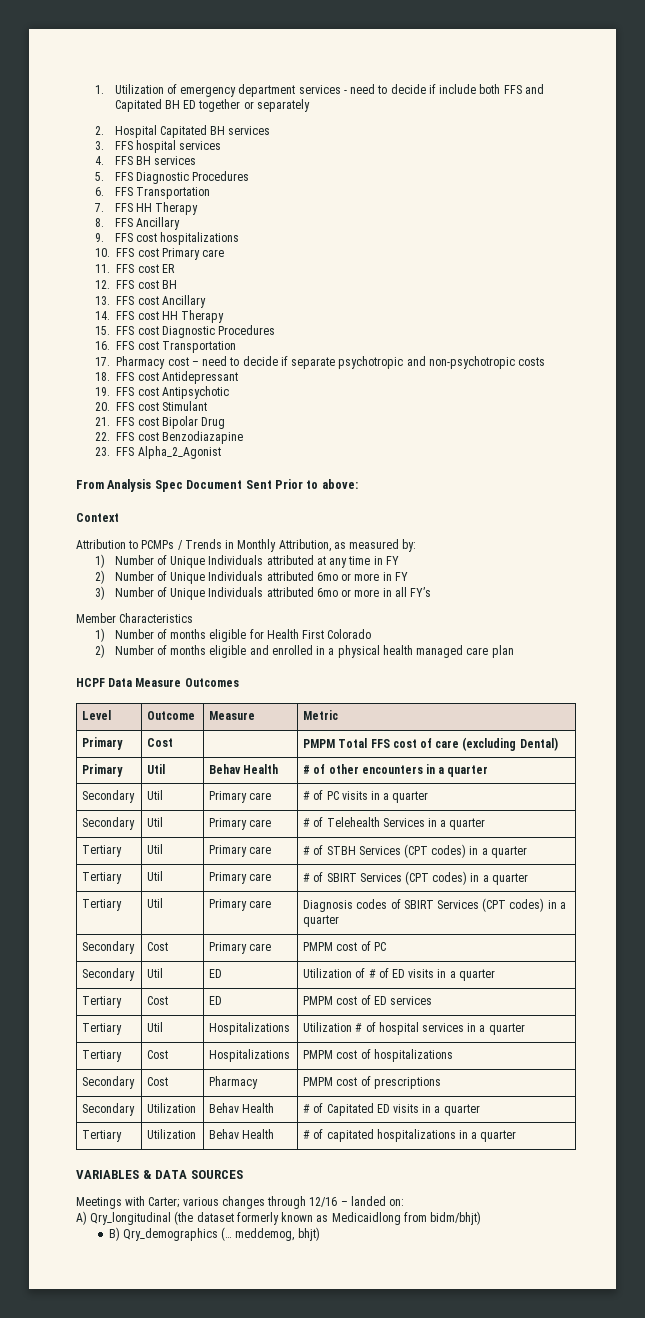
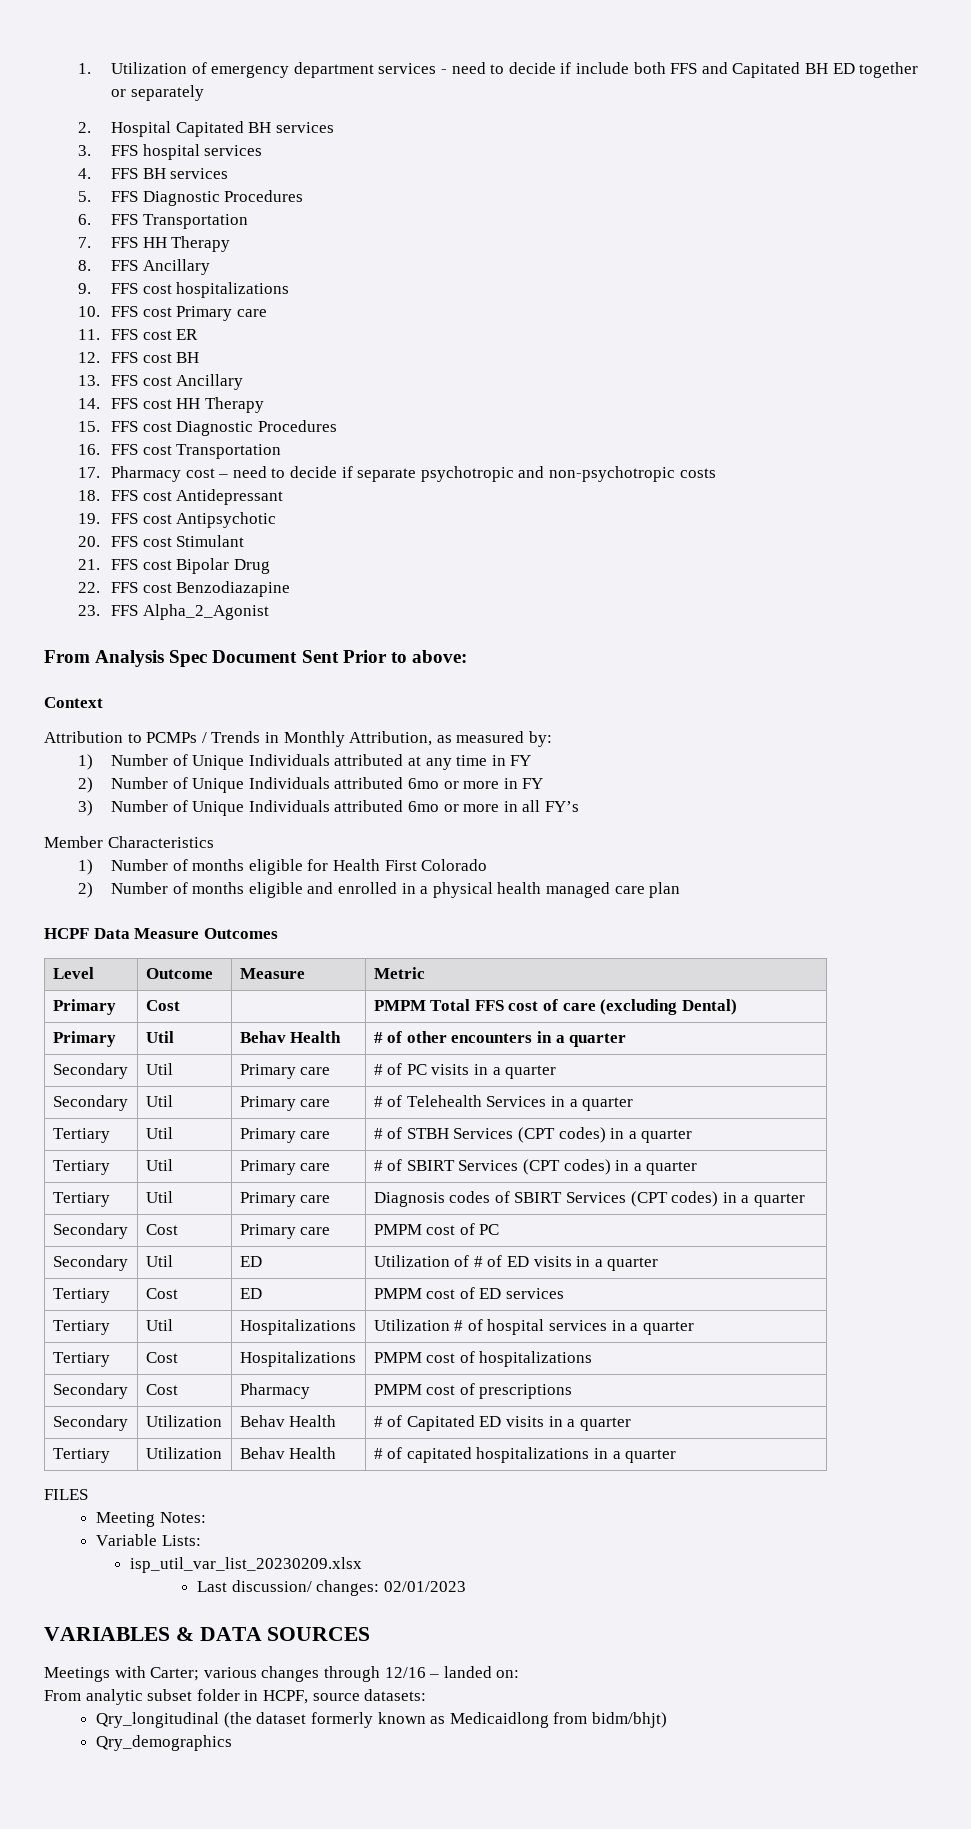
(517, 1136) none -> [44,1489,88,1500] [96,1512,206,1527] [96,1534,201,1546] [129,1557,362,1573] [196,1580,466,1596] // FILES // Meeting Notes: // Variable Lists: // isp_util_var_list_20230209.xlsx // Last discussion/ changes: 02/01/2023
[76,1211,87,1225] A) -> [44,1689,427,1705] From analytic subset folder in HCPF, source datasets: //
[108,1227,320,1241] B) Qry_demographics (… meddemog, bhjt) -> [96,1735,233,1751] Qry_demographics

